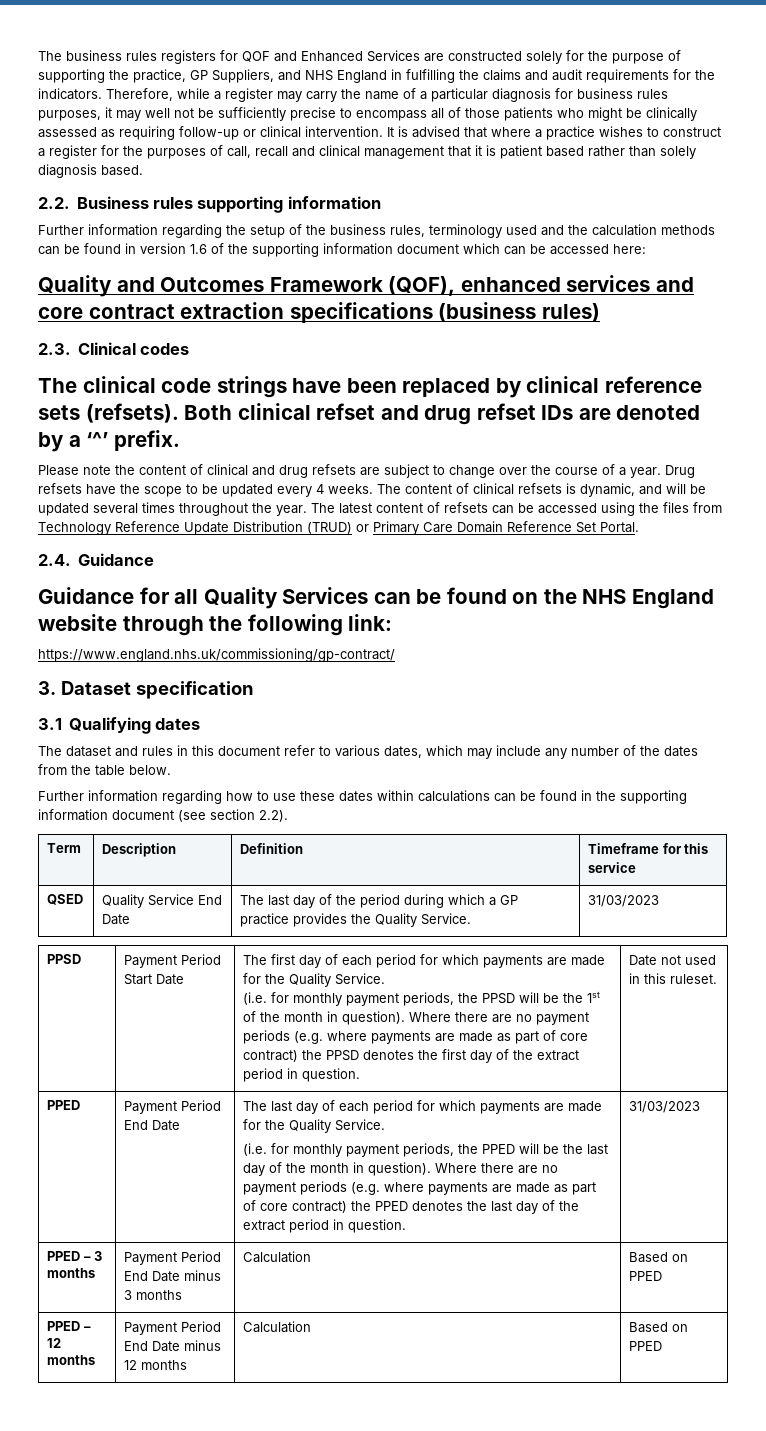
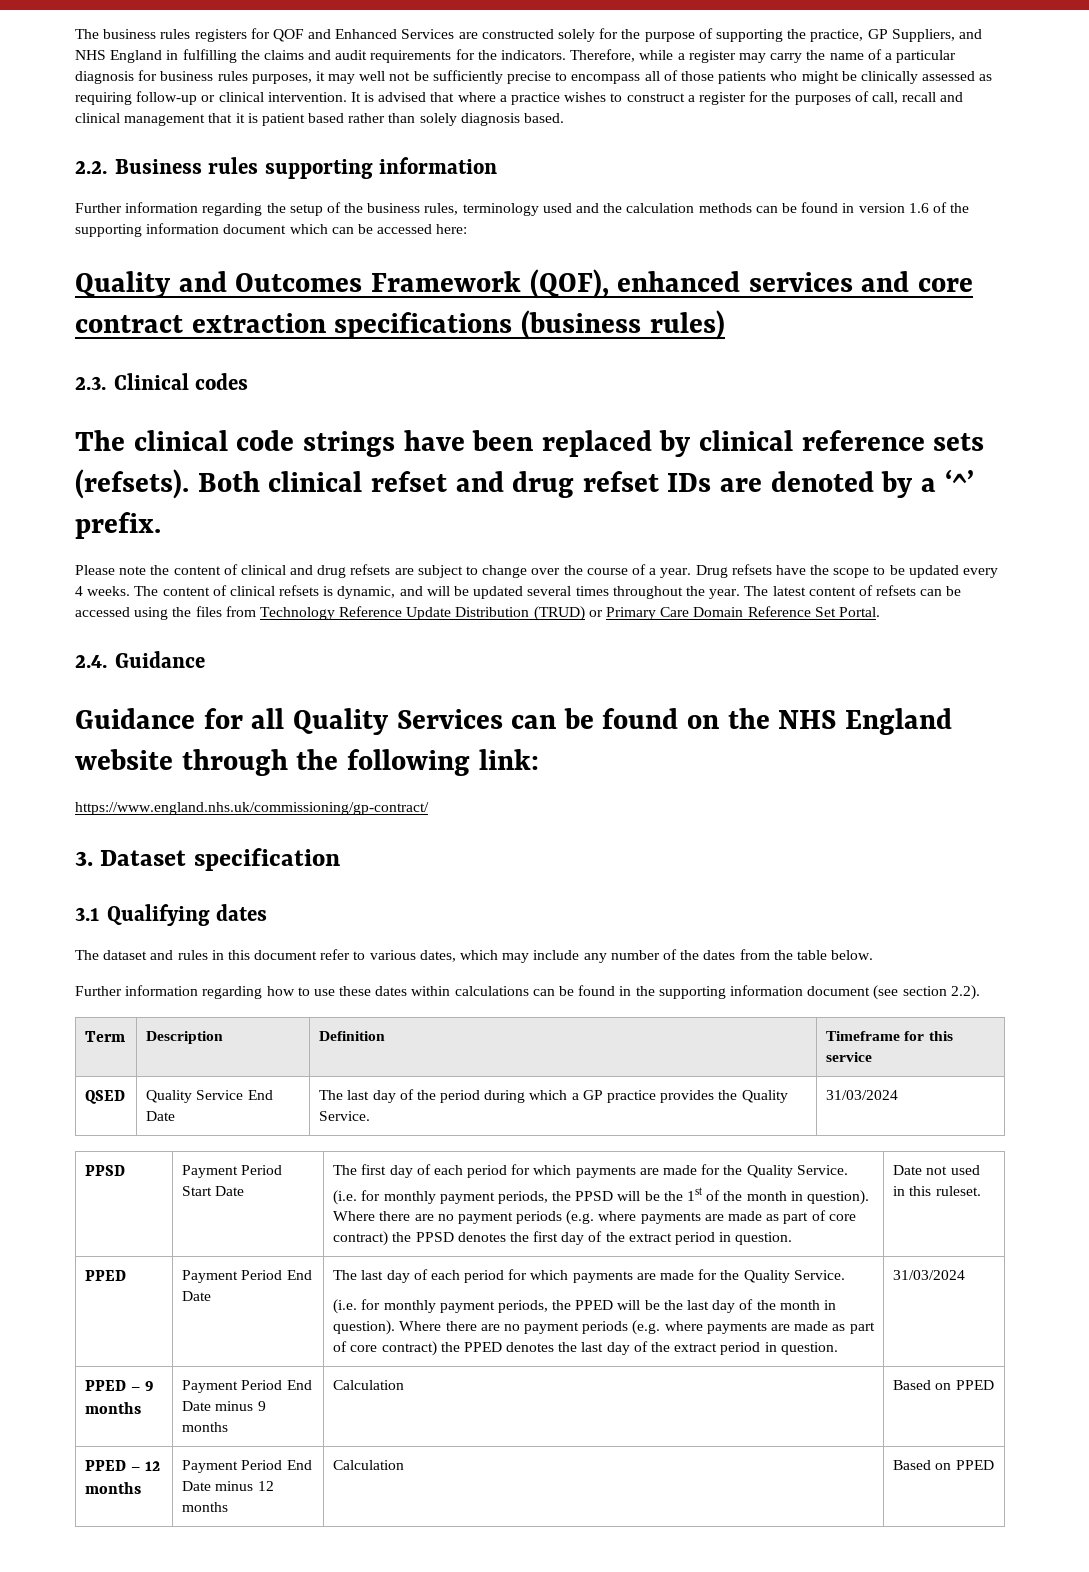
[588,895,660,907] 31/03/2023 -> [826,1090,899,1100] 31/03/2024
[629,1101,701,1113] [47,1251,103,1261] [47,1268,96,1278] [124,1251,222,1265] [124,1270,222,1282] [124,1290,133,1300] 31/03/2023 // PPED – 3 months | Payment Period End Date minus 3 -> [893,1270,966,1280] [85,1380,154,1391] [85,1402,142,1414] [182,1380,312,1393] [182,1401,266,1411] 31/03/2024 // PPED – 9 months | Payment Period End Date minus 9

